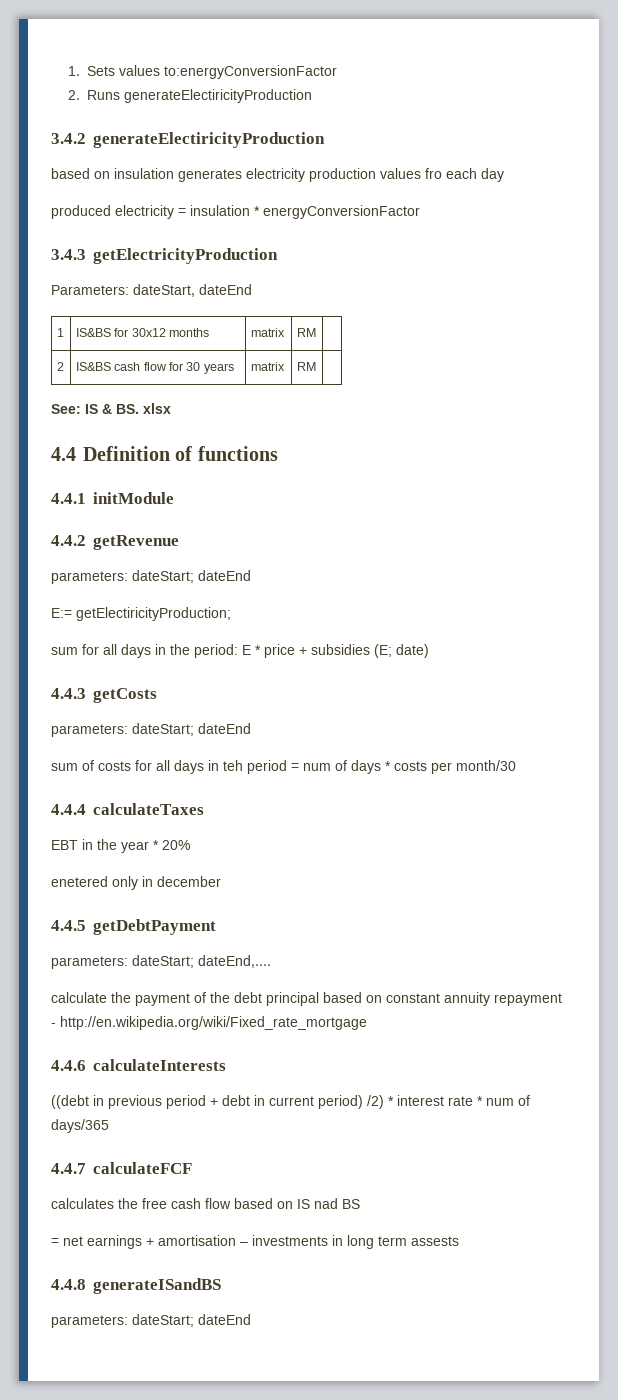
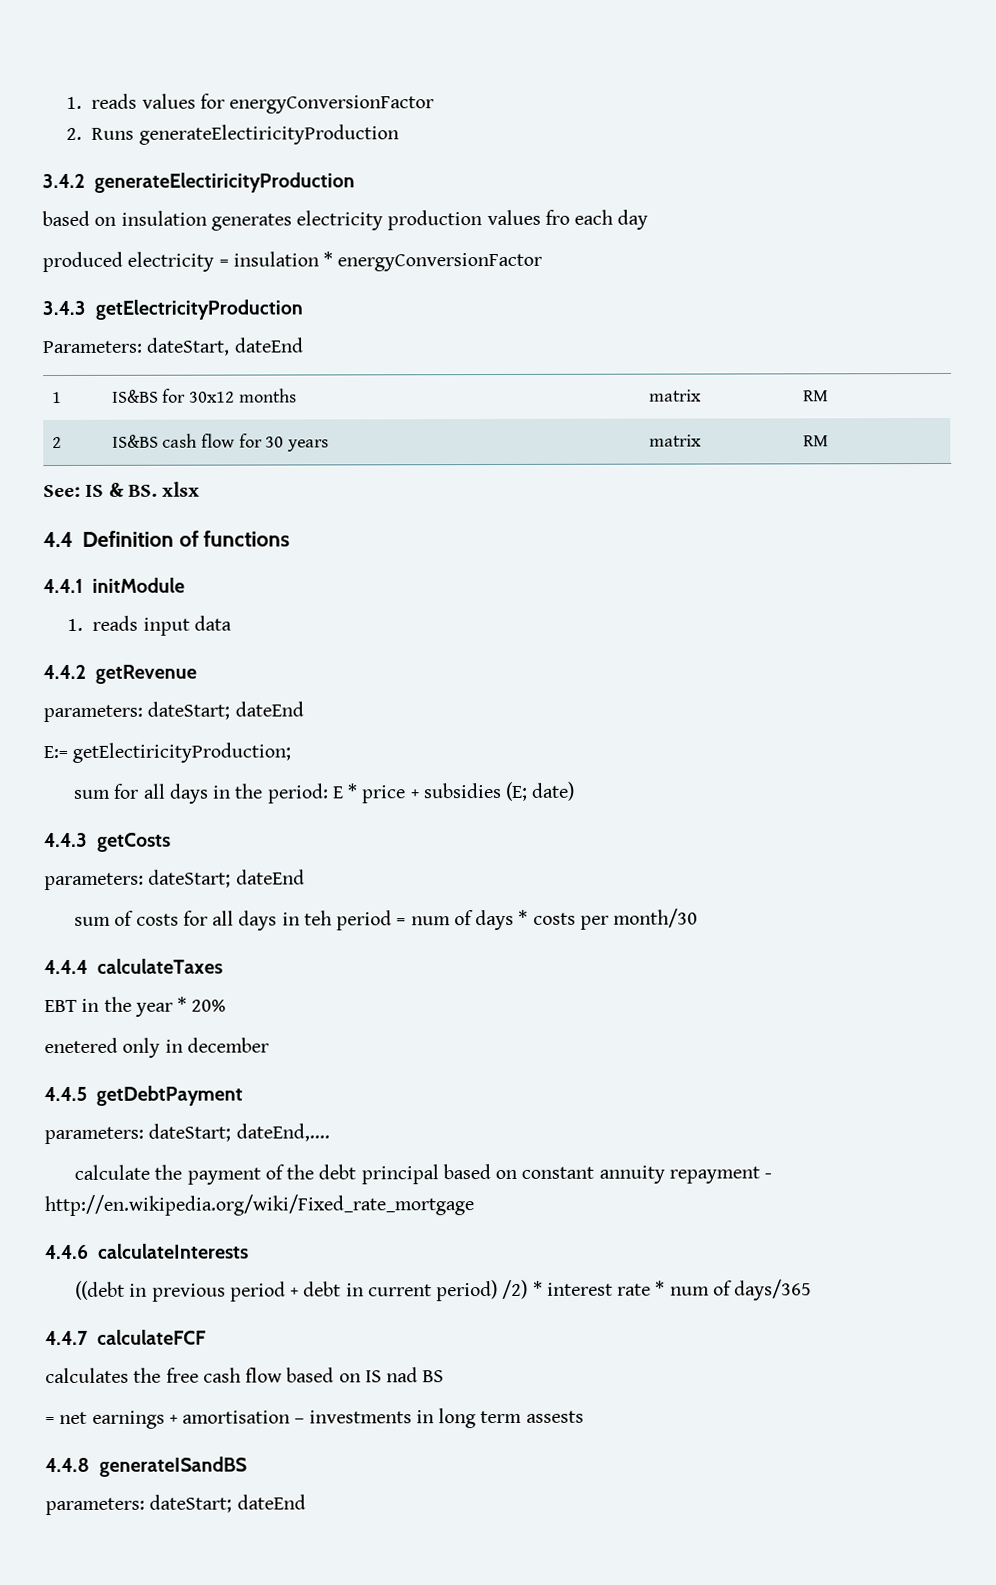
[68,65,338,79] 1. Sets values to:energyConversionFactor -> [66,93,435,114] 1. reads values for energyConversionFactor
(174, 498) none -> [67,615,232,636] // 1. reads input data

